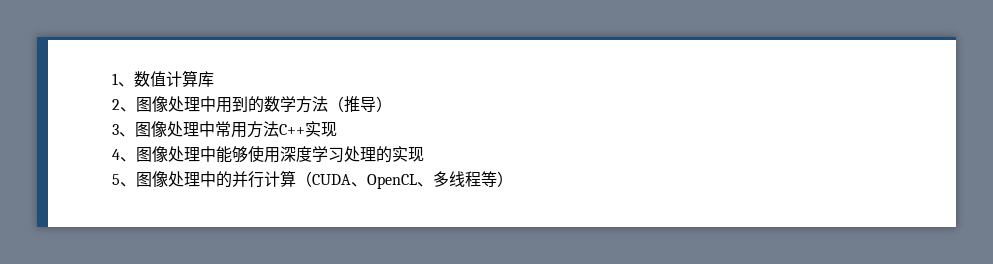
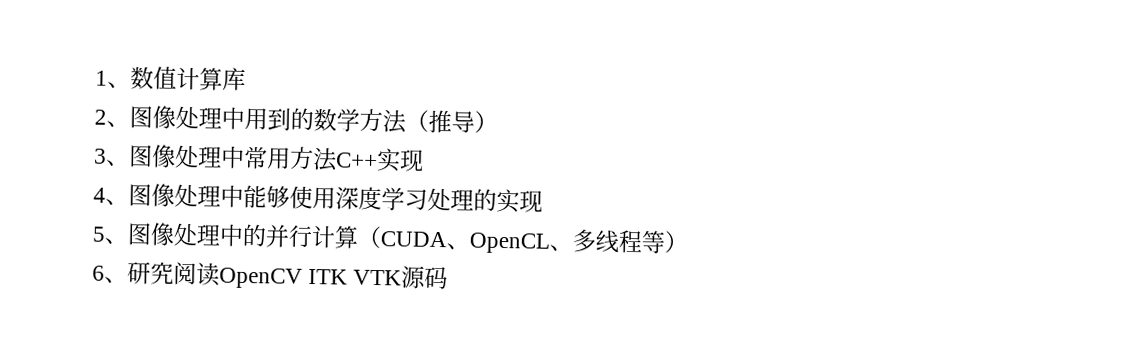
(513, 179) none -> [92,261,449,290] // 6、研究阅读OpenCV ITK VTK源码

